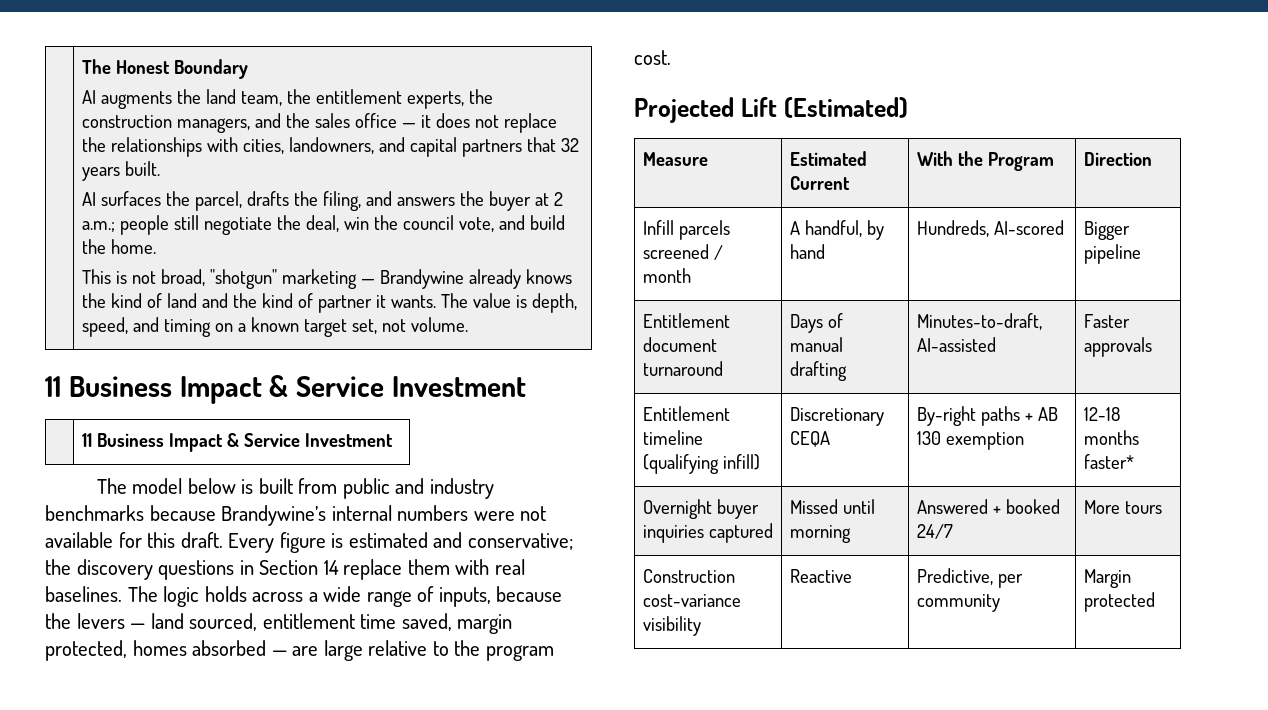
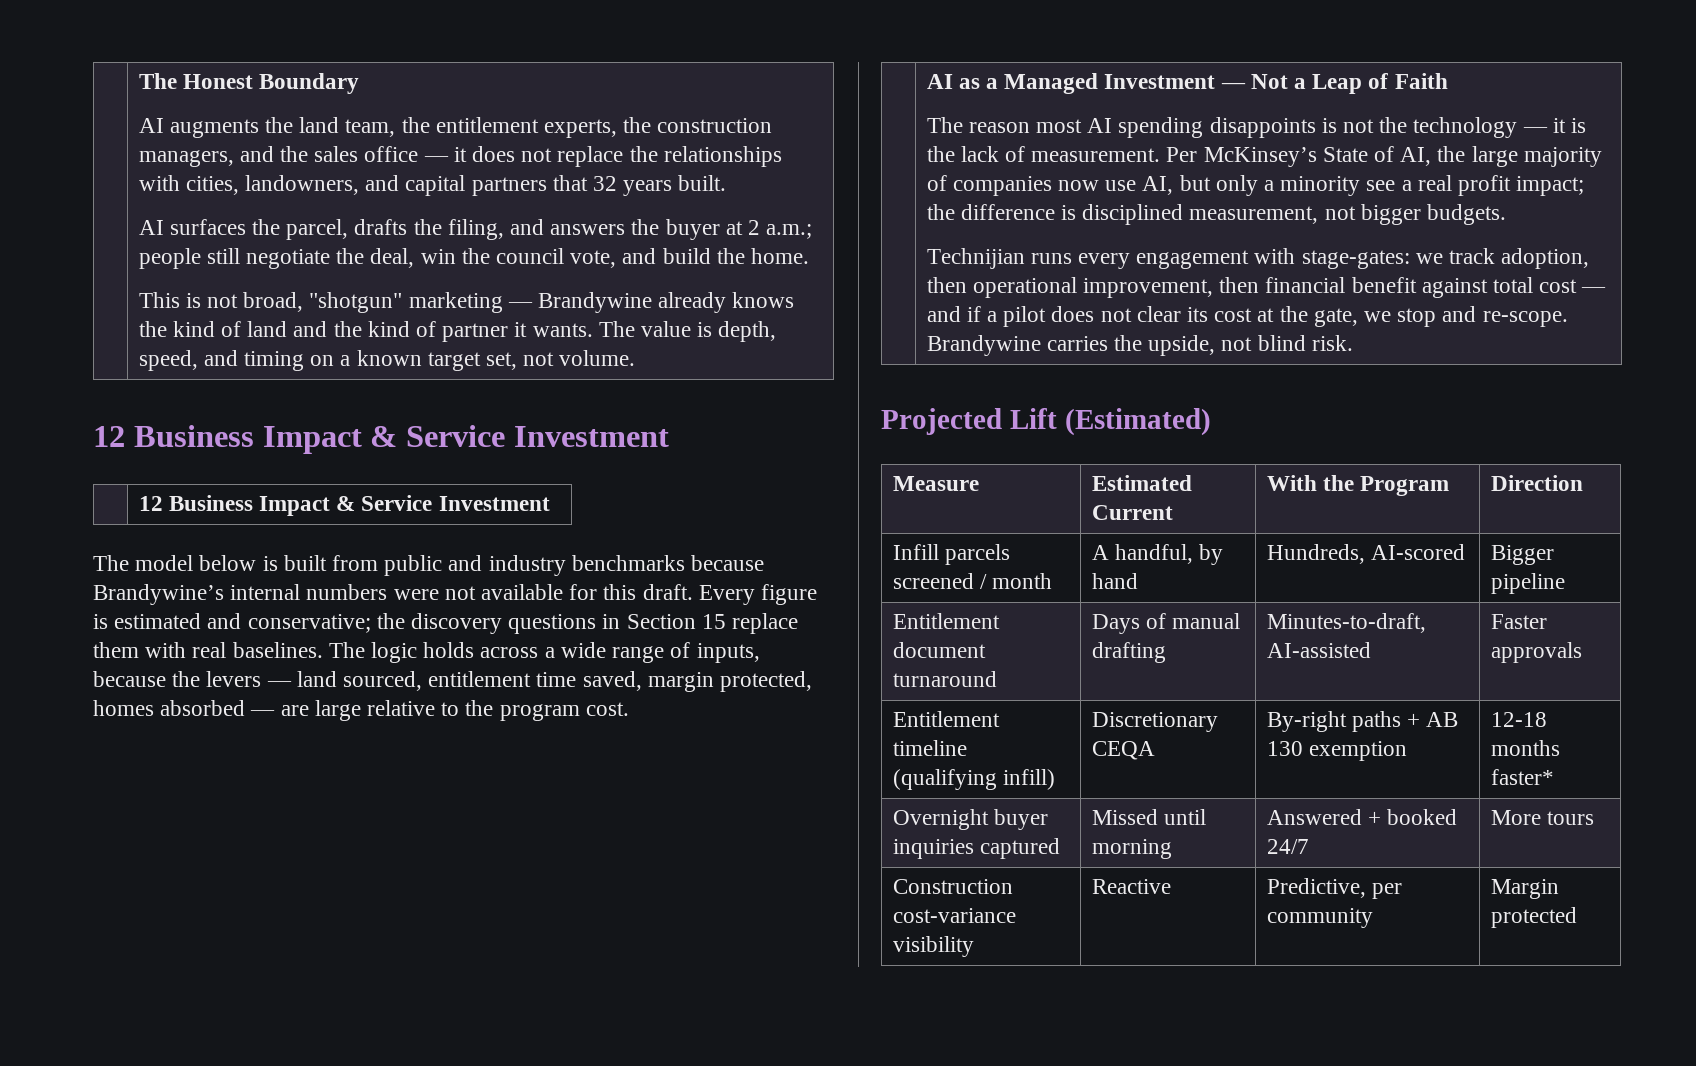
[45,376,61,397] 11 -> [93,426,125,447] 12
[81,433,92,447] 11 -> [138,496,163,511] 12
[323,560,339,575] 14 -> [701,614,726,629] 15
(671, 57) none -> [926,73,1448,94] [926,117,1587,138] [926,146,1602,167] [926,175,1585,196] [926,204,1507,225] [926,248,1590,269] [926,277,1607,298] [926,306,1568,327] [926,335,1353,356] // | AI as a Managed Investment — Not a Leap of Faith // The reason most AI spending disappoints is not the technology — it is the lack of measurement. Per McKinsey’s State of AI, the large majority of companies now use AI, but only a minority see a real profit impact; the difference is disciplined measurement, not bigger budgets. // Technijian runs every engagement with stage-gates: we track adoption, then operational improvement, then financial benefit against total cost — and if a pilot does not clear its cost at the gate, we stop and re-scope. Brandywine carries the upside, not blind risk.

